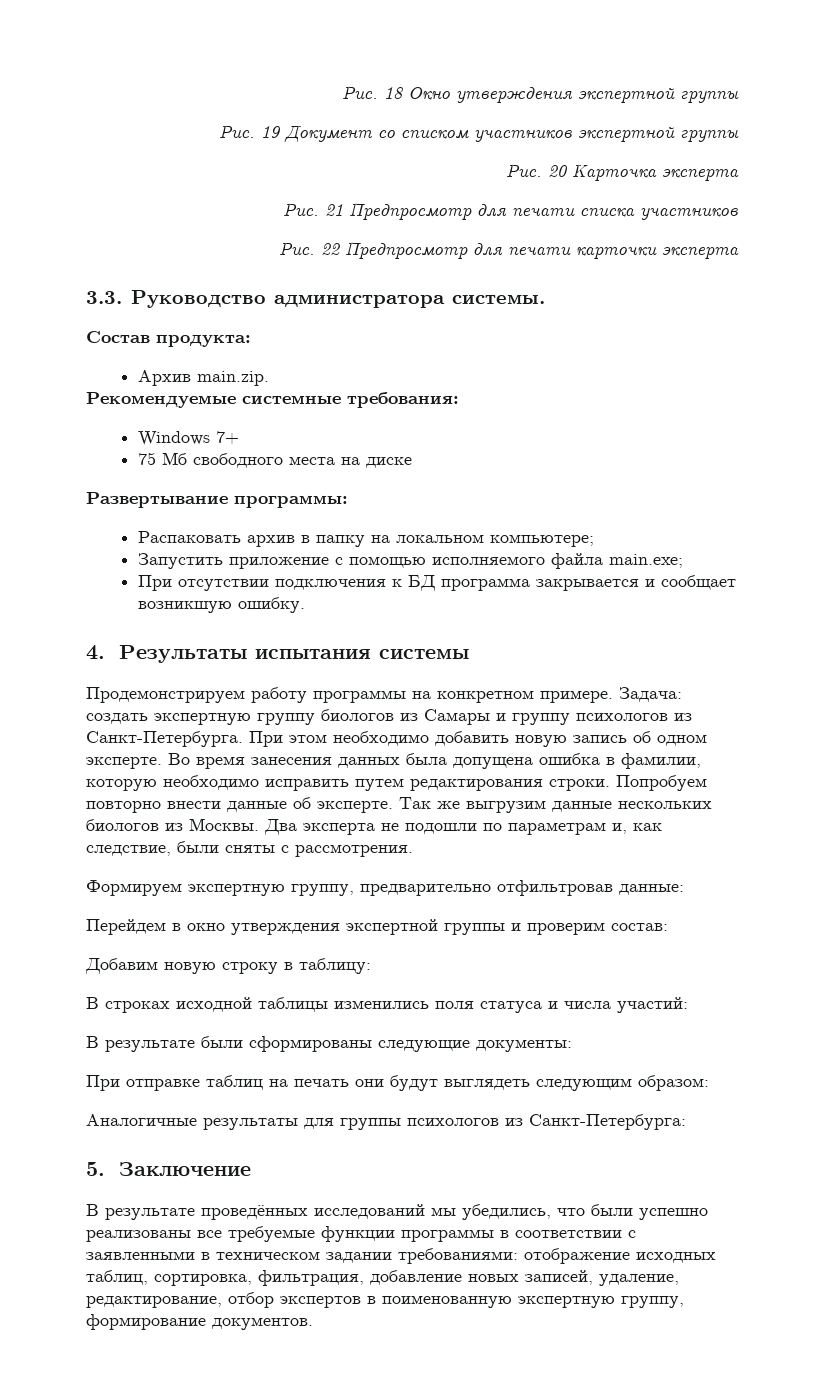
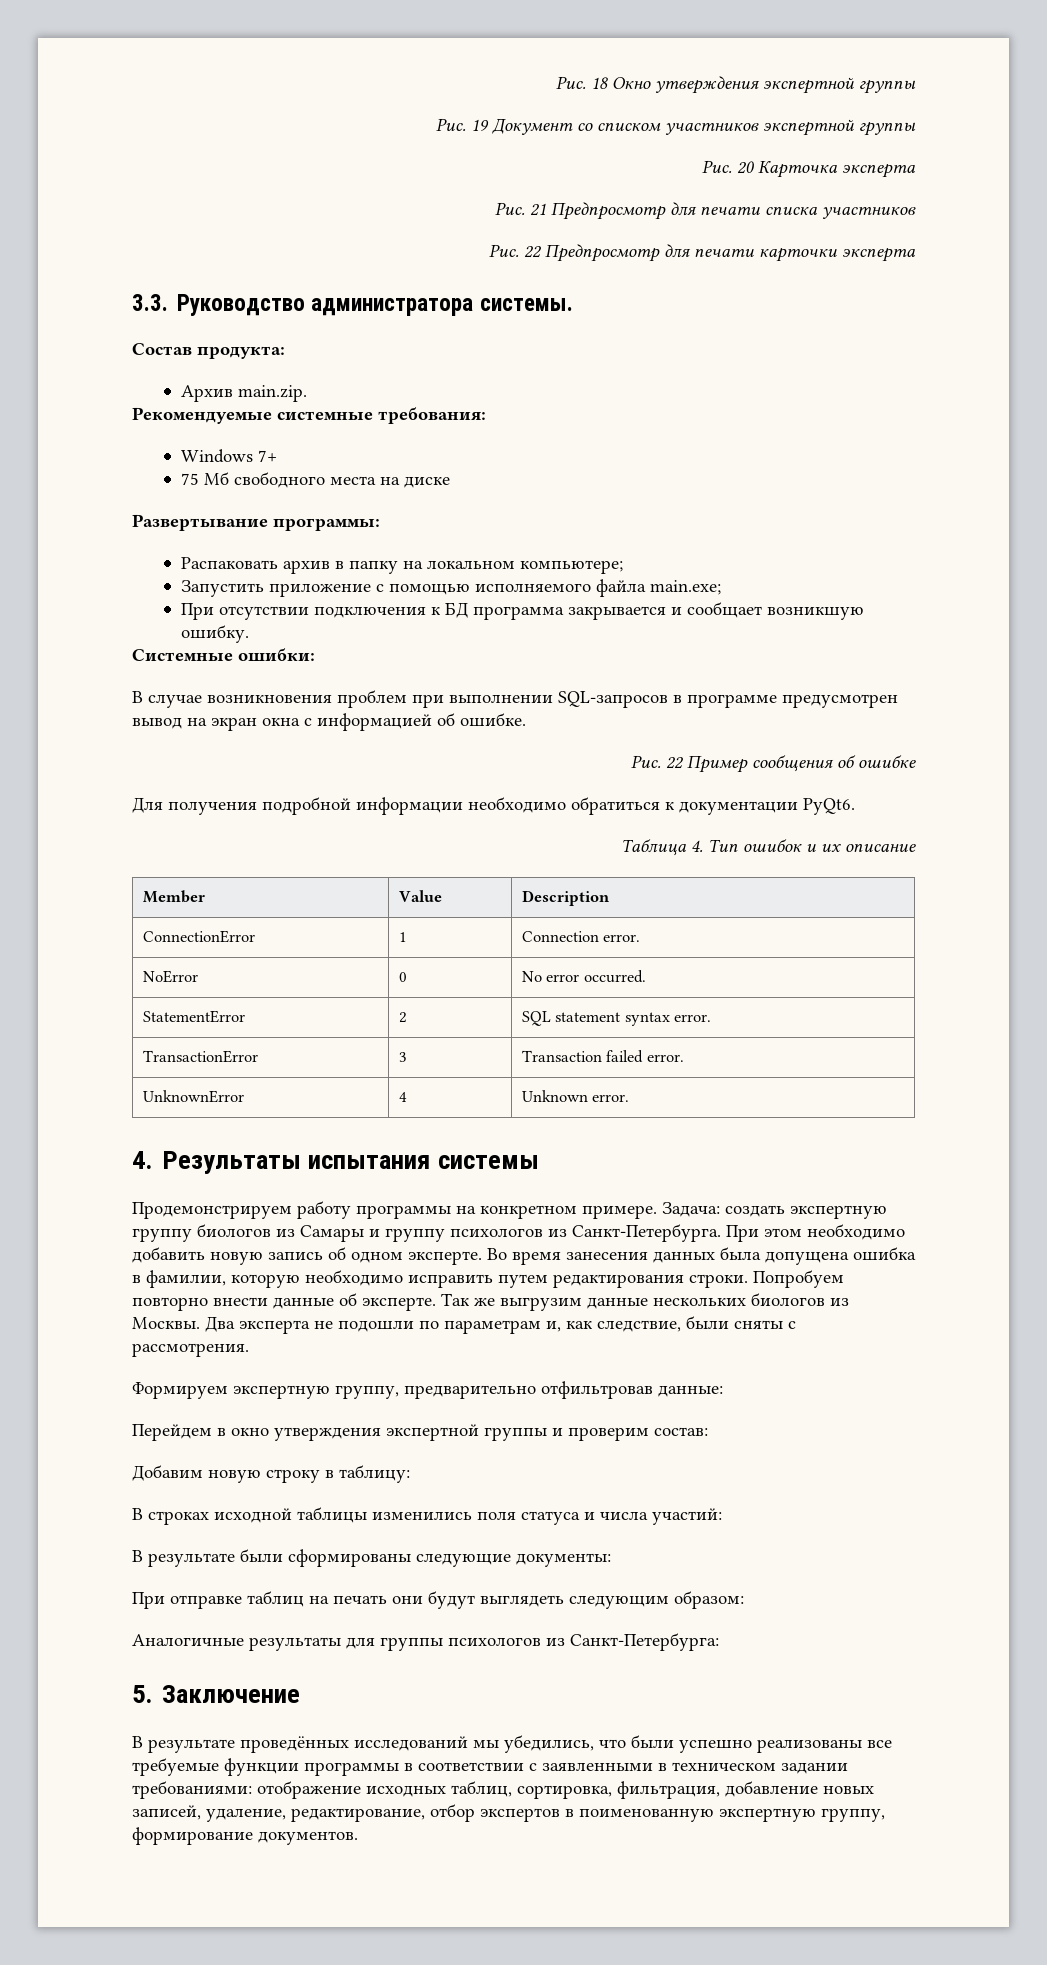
(306, 605) none -> [132,648,315,661] [132,690,898,708] [132,713,526,731] [631,755,916,773] [132,797,855,815] [621,839,916,856] [142,890,205,903] [398,890,442,902] [521,890,610,906] [142,930,255,943] [398,932,407,942] [521,931,641,942] [142,970,198,983] [398,972,407,982] [521,970,646,983] [142,1010,245,1023] [398,1012,407,1023] [521,1011,712,1026] [142,1050,258,1063] [398,1052,407,1062] [521,1050,684,1063] [142,1090,244,1103] [398,1092,407,1102] [521,1090,630,1102] // Системные ошибки: // В случае возникновения проблем при выполнении SQL-запросов в программе предусмотрен вывод на экран окна с информацией об ошибке. // Рис. 22 Пример сообщения об ошибке // Для получения подробной информации необходимо обратиться к документации PyQt6. // Таблица 4. Тип ошибок и их описание // Member | Value | Description // ConnectionError | 1 | Connection error. // NoError | 0 | No error occurred. // StatementError | 2 | SQL statement syntax error. // TransactionError | 3 | Transaction failed error. // UnknownError | 4 | Unknown error.

